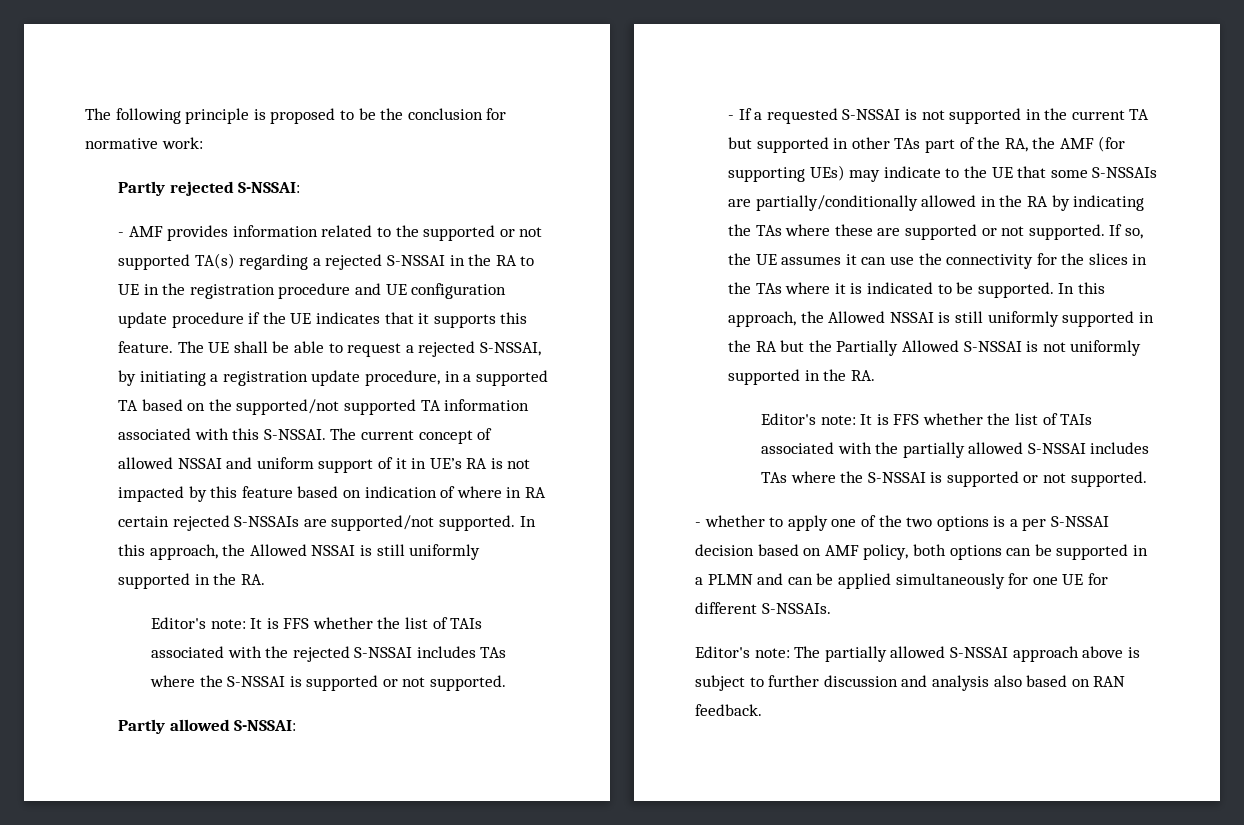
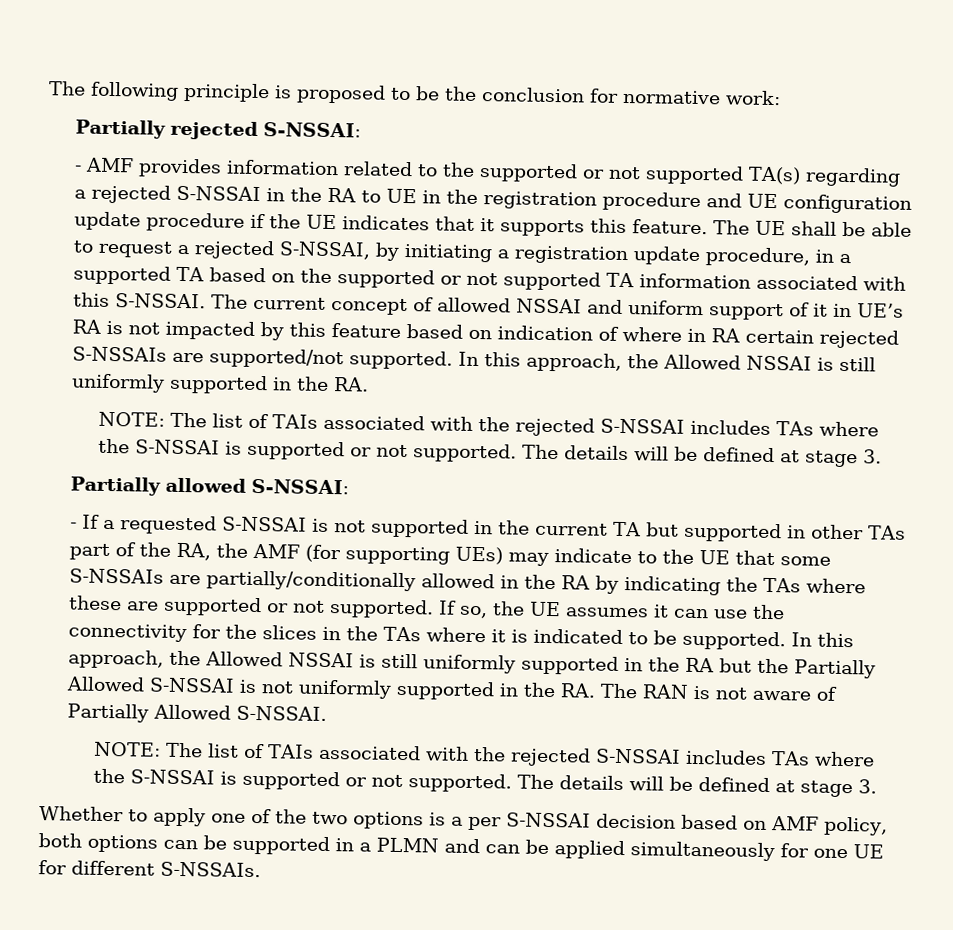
[117,181,165,196] Partly -> [75,119,167,139] Partially
[236,399,340,415] supported/not -> [337,269,499,289] supported or not
[150,617,401,629] Editor's note: It is FFS whether the -> [98,411,208,428] NOTE: The
[117,719,165,734] // Partly -> [522,444,883,468] [70,476,162,496] The details will be defined at stage 3. // Partially
[760,413,1093,425] [760,442,1024,458] // Editor's note: It is FFS whether the list of TAIs associated with the partially allowed -> [600,683,839,701] [67,703,328,723] [94,741,592,767] The RAN is not aware of Partially Allowed S-NSSAI. // NOTE: The list of TAIs associated with the rejected
[695,515,765,527] // - whether -> [517,774,878,798] [39,806,124,822] The details will be defined at stage 3. // Whether
[695,646,1140,662] [695,675,1126,691] [695,704,762,716] // Editor's note: The partially allowed S-NSSAI approach above is subject to further discussion and analysis also based on RAN feedback. -> (261, 869) none

